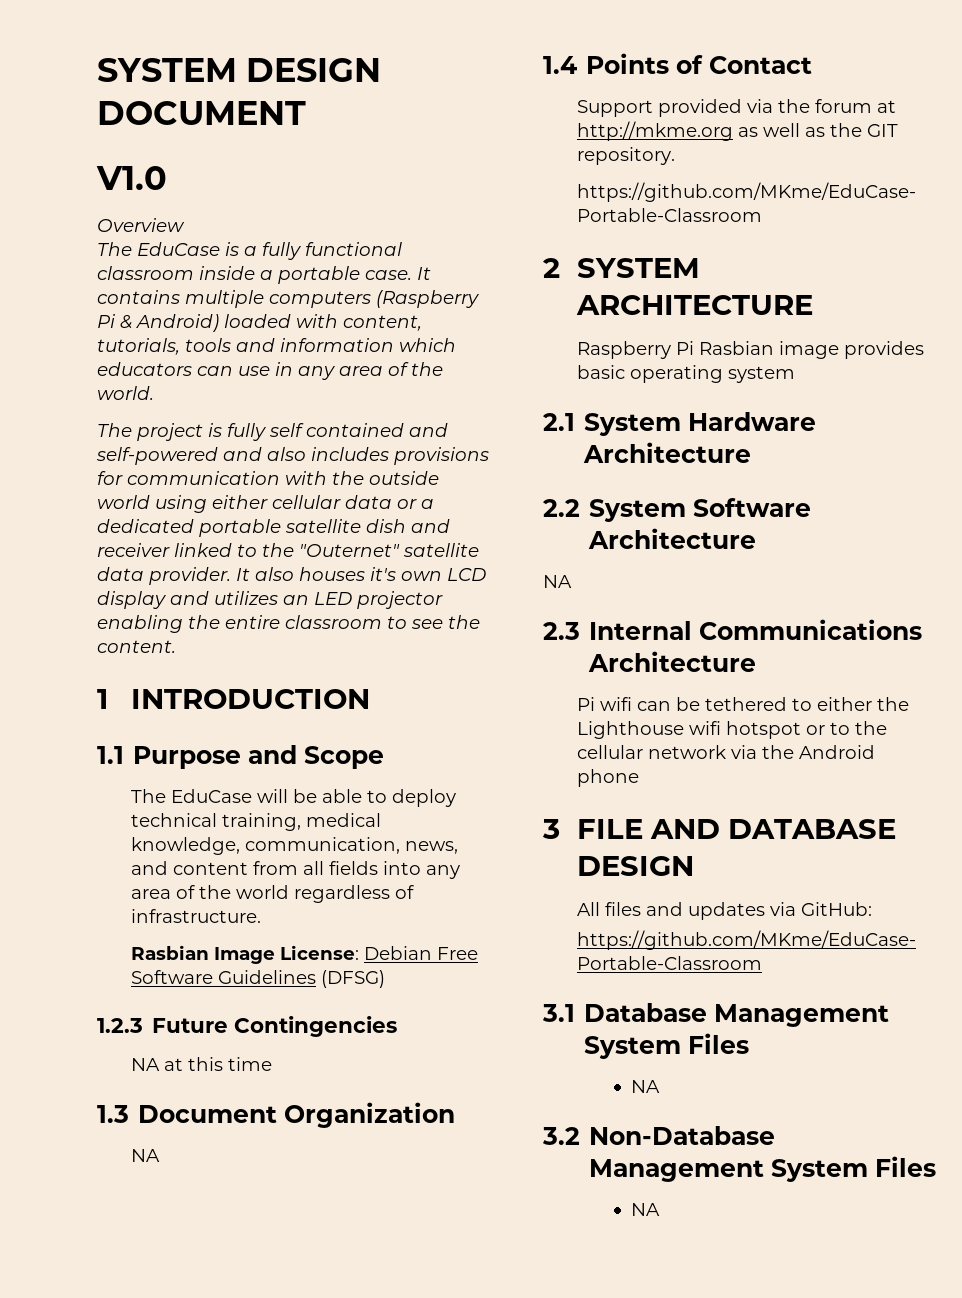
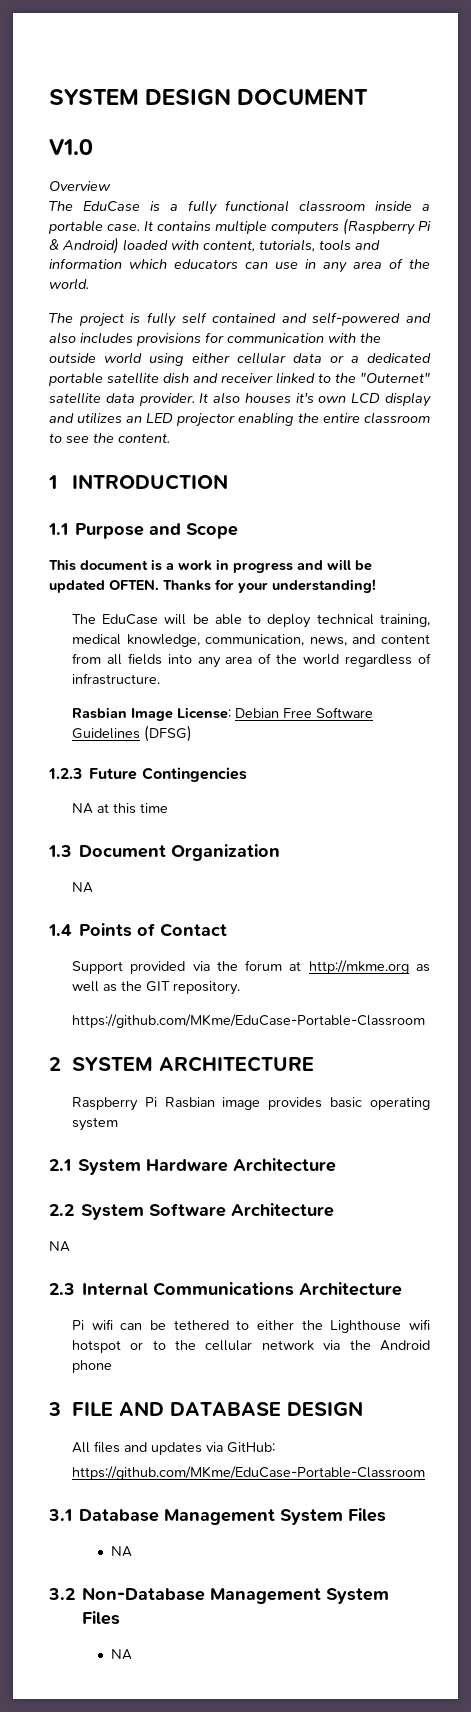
(385, 757) none -> [49,559,372,573] [49,579,376,593] // This document is a work in progress and will be updated OFTEN. Thanks for your understanding!

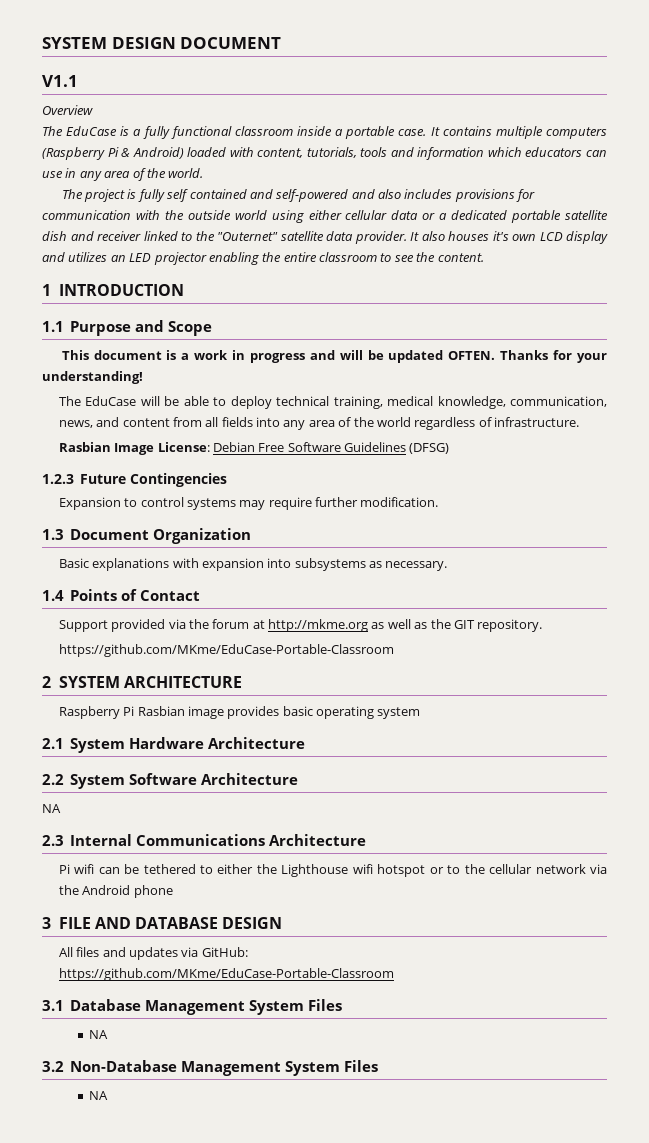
[49,139,93,155] V1.0 -> [42,75,78,87] V1.1
[71,803,168,814] [48,844,281,861] [71,882,93,893] NA at this time // 1.3 Document Organization // NA -> [58,497,439,510] [42,528,252,544] [58,558,448,571] Expansion to control systems may require further modification. // 1.3 Document Organization // Basic explanations with expansion into subsystems as necessary.

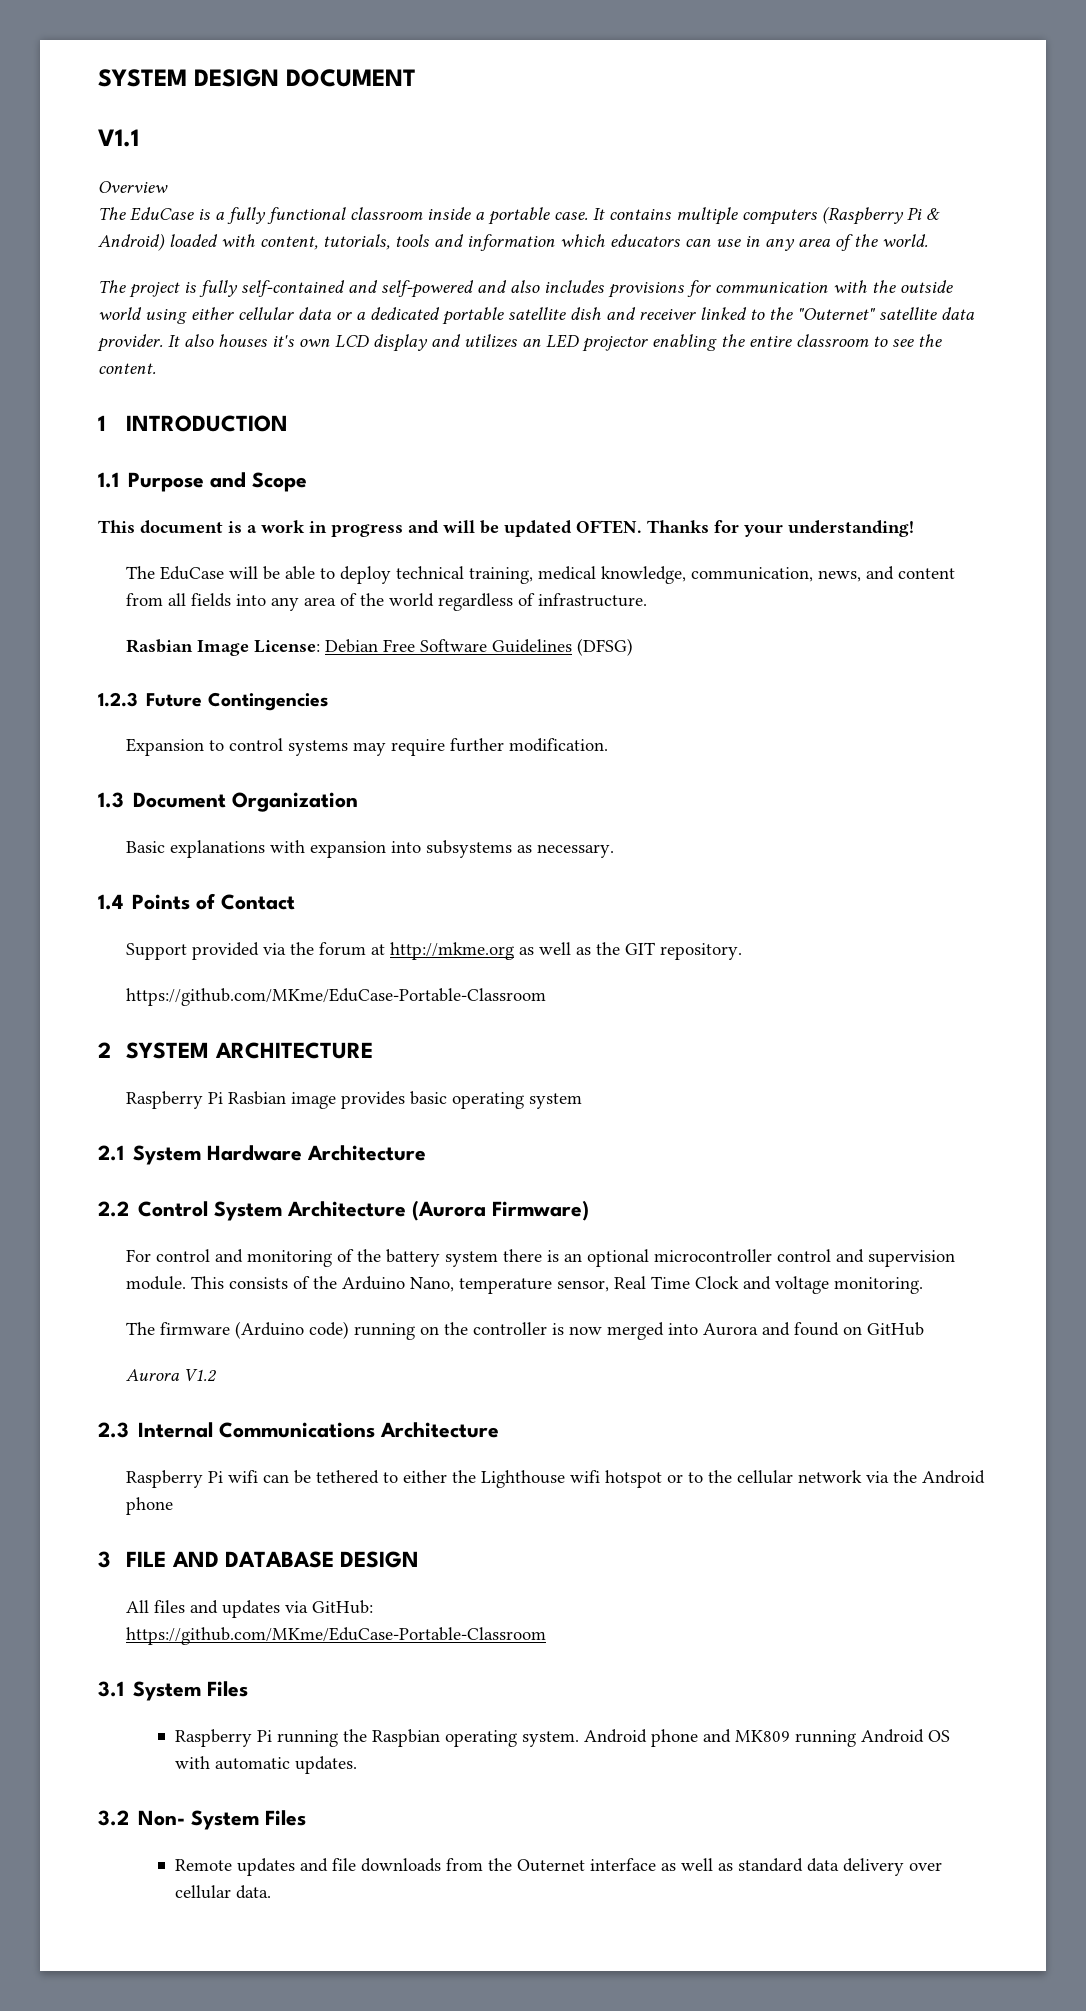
[167,189,247,202] self contained -> [241,280,345,297] self-contained
[70,773,299,789] [42,804,61,813] System Software Architecture // NA -> [138,1200,590,1221] [126,1249,956,1267] [126,1276,924,1294] [126,1321,925,1340] [126,1369,218,1382] Control System Architecture (Aurora Firmware) // For control and monitoring of the battery system there is an optional microcontroller control and supervision module. This consists of the Arduino Nano, temperature sensor, Real Time Clock and voltage monitoring. // The firmware (Arduino code) running on the controller is now merged into Aurora and found on GitHub // Aurora V1.2
(367, 840) none -> [126,1470,204,1488] Raspberry
[70,999,343,1015] [89,1030,109,1039] Database Management System Files // NA -> [133,1681,249,1701] [175,1729,951,1747] [175,1756,358,1774] System Files // Raspberry Pi running the Raspbian operating system. Android phone and MK809 running Android OS with automatic updates.
[70,1060,379,1076] [89,1091,109,1100] Non-Database Management System Files // NA -> [138,1810,307,1830] [175,1858,943,1876] [175,1885,272,1899] Non- System Files // Remote updates and file downloads from the Outernet interface as well as standard data delivery over cellular data.

